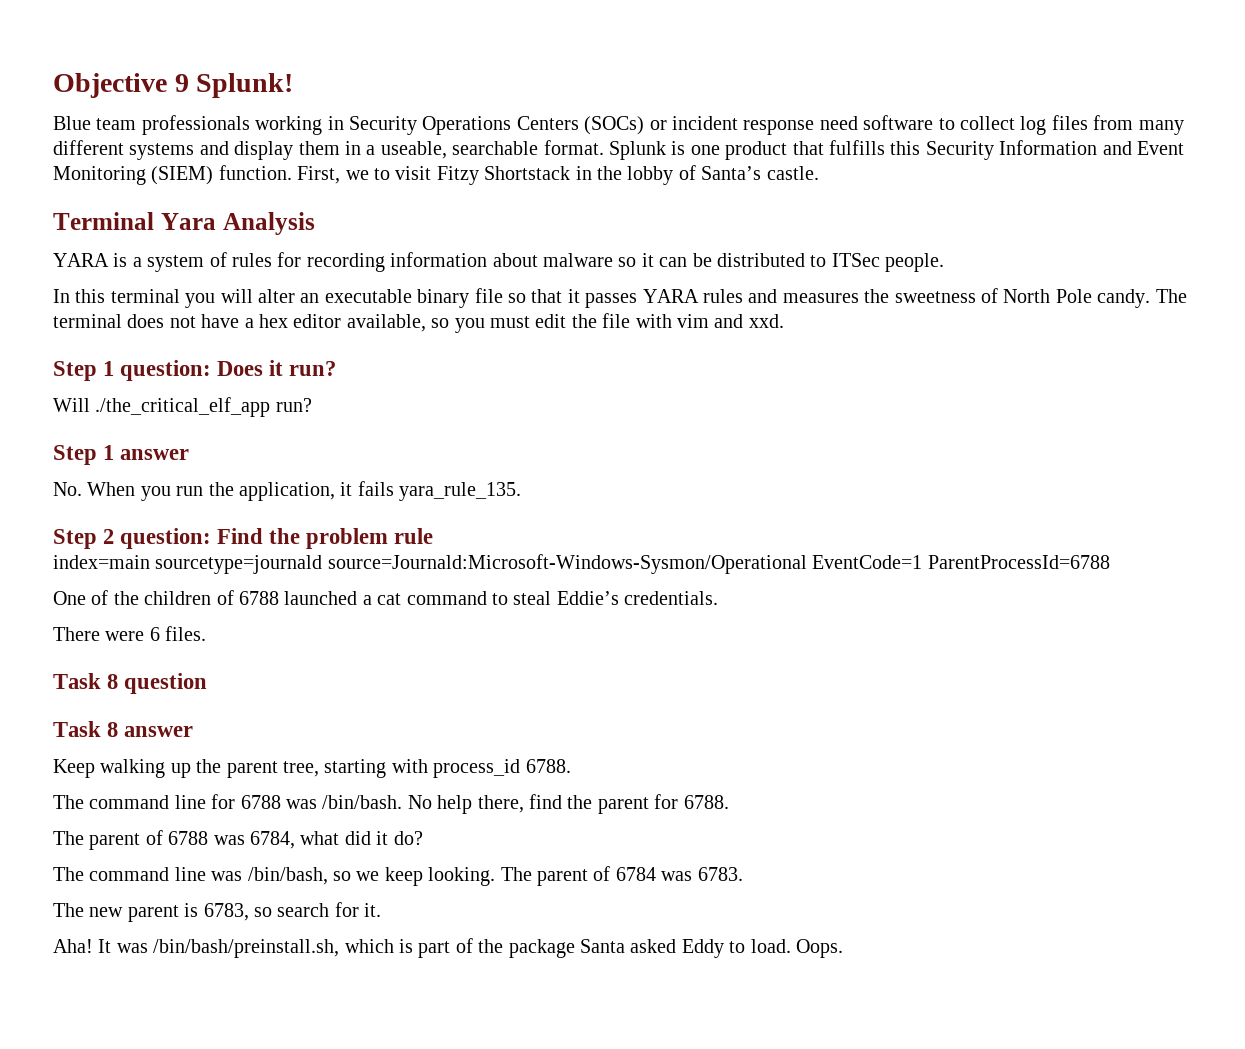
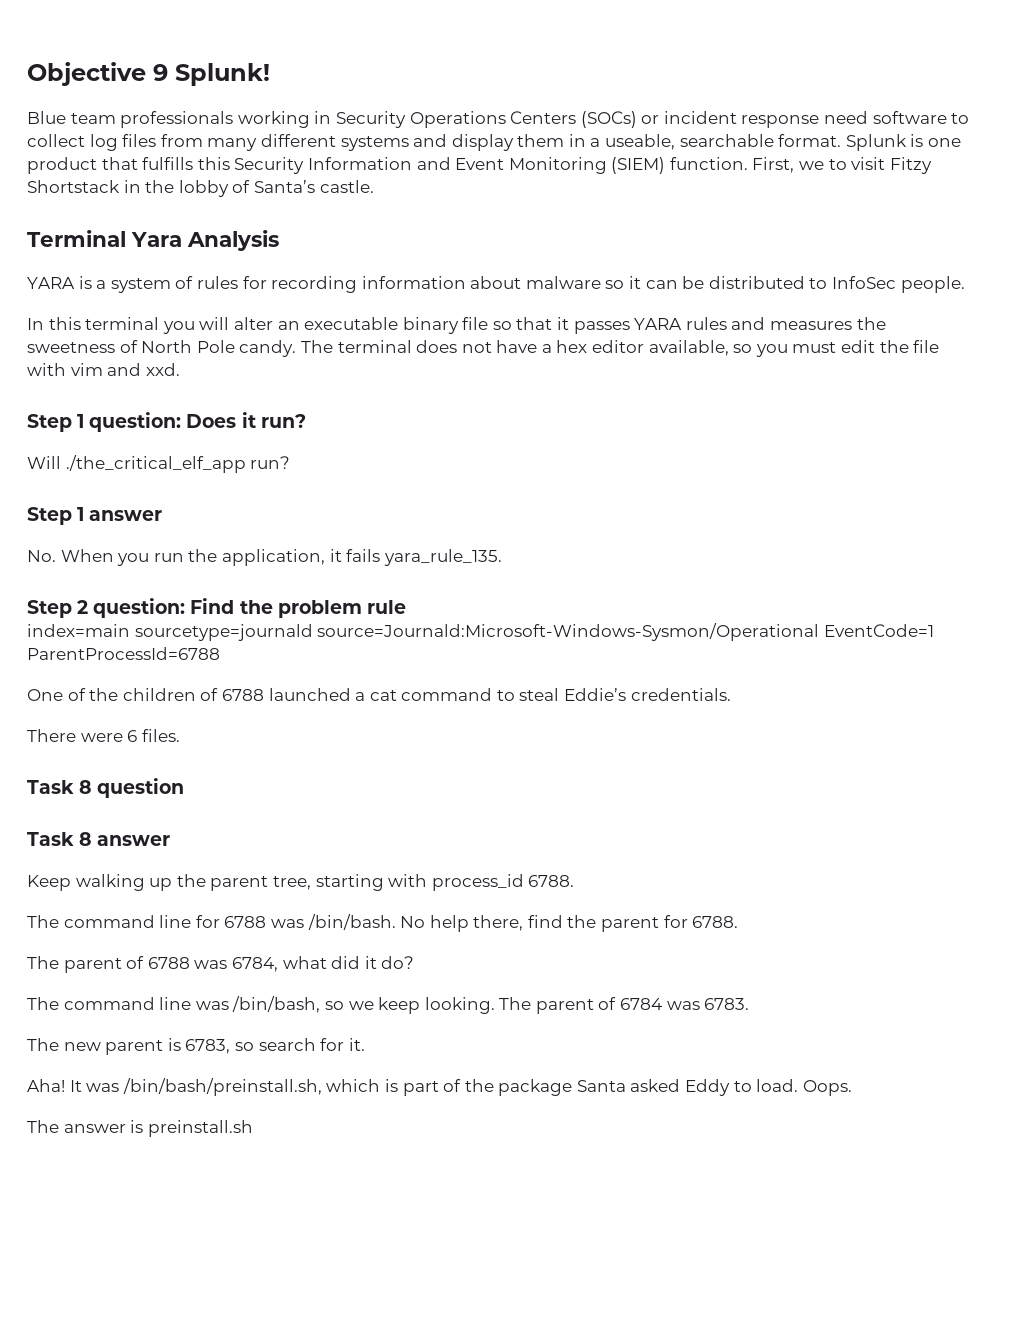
[831,253,880,267] ITSec -> [832,276,897,289] InfoSec
(843, 948) none -> [27,1120,253,1137] // The answer is preinstall.sh

